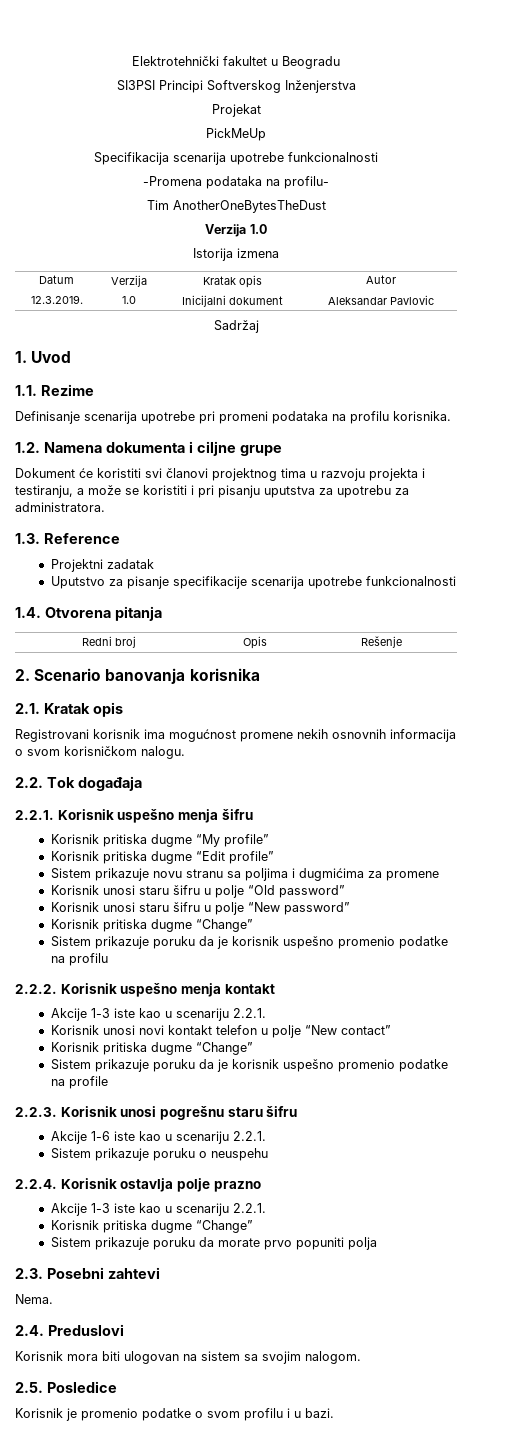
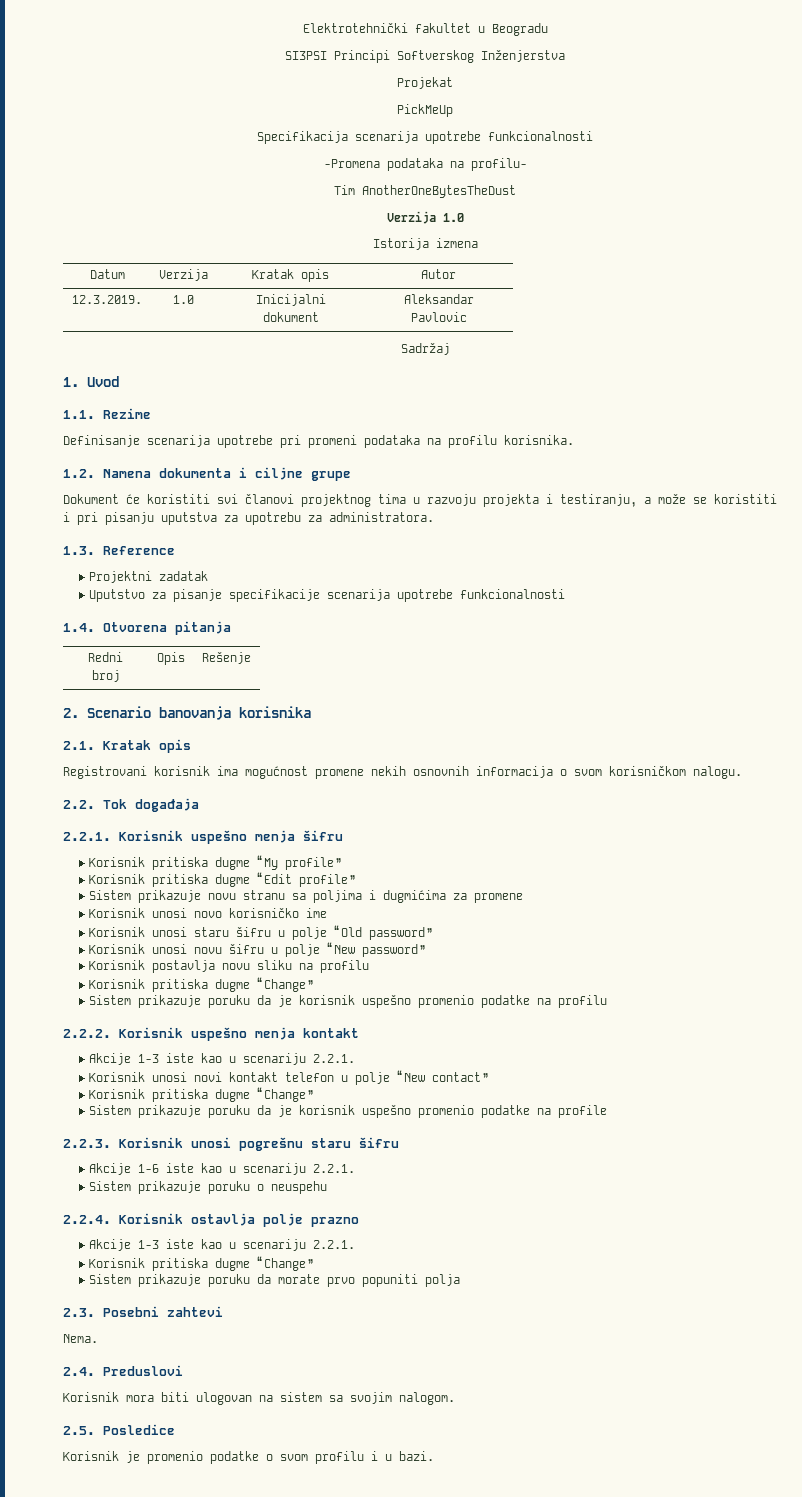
(439, 876) none -> [89,908,328,918] // Korisnik unosi novo korisničko ime
[138,903,169,912] staru -> [194,947,223,954] novu
(350, 908) none -> [89,960,370,973] // Korisnik postavlja novu sliku na profilu

